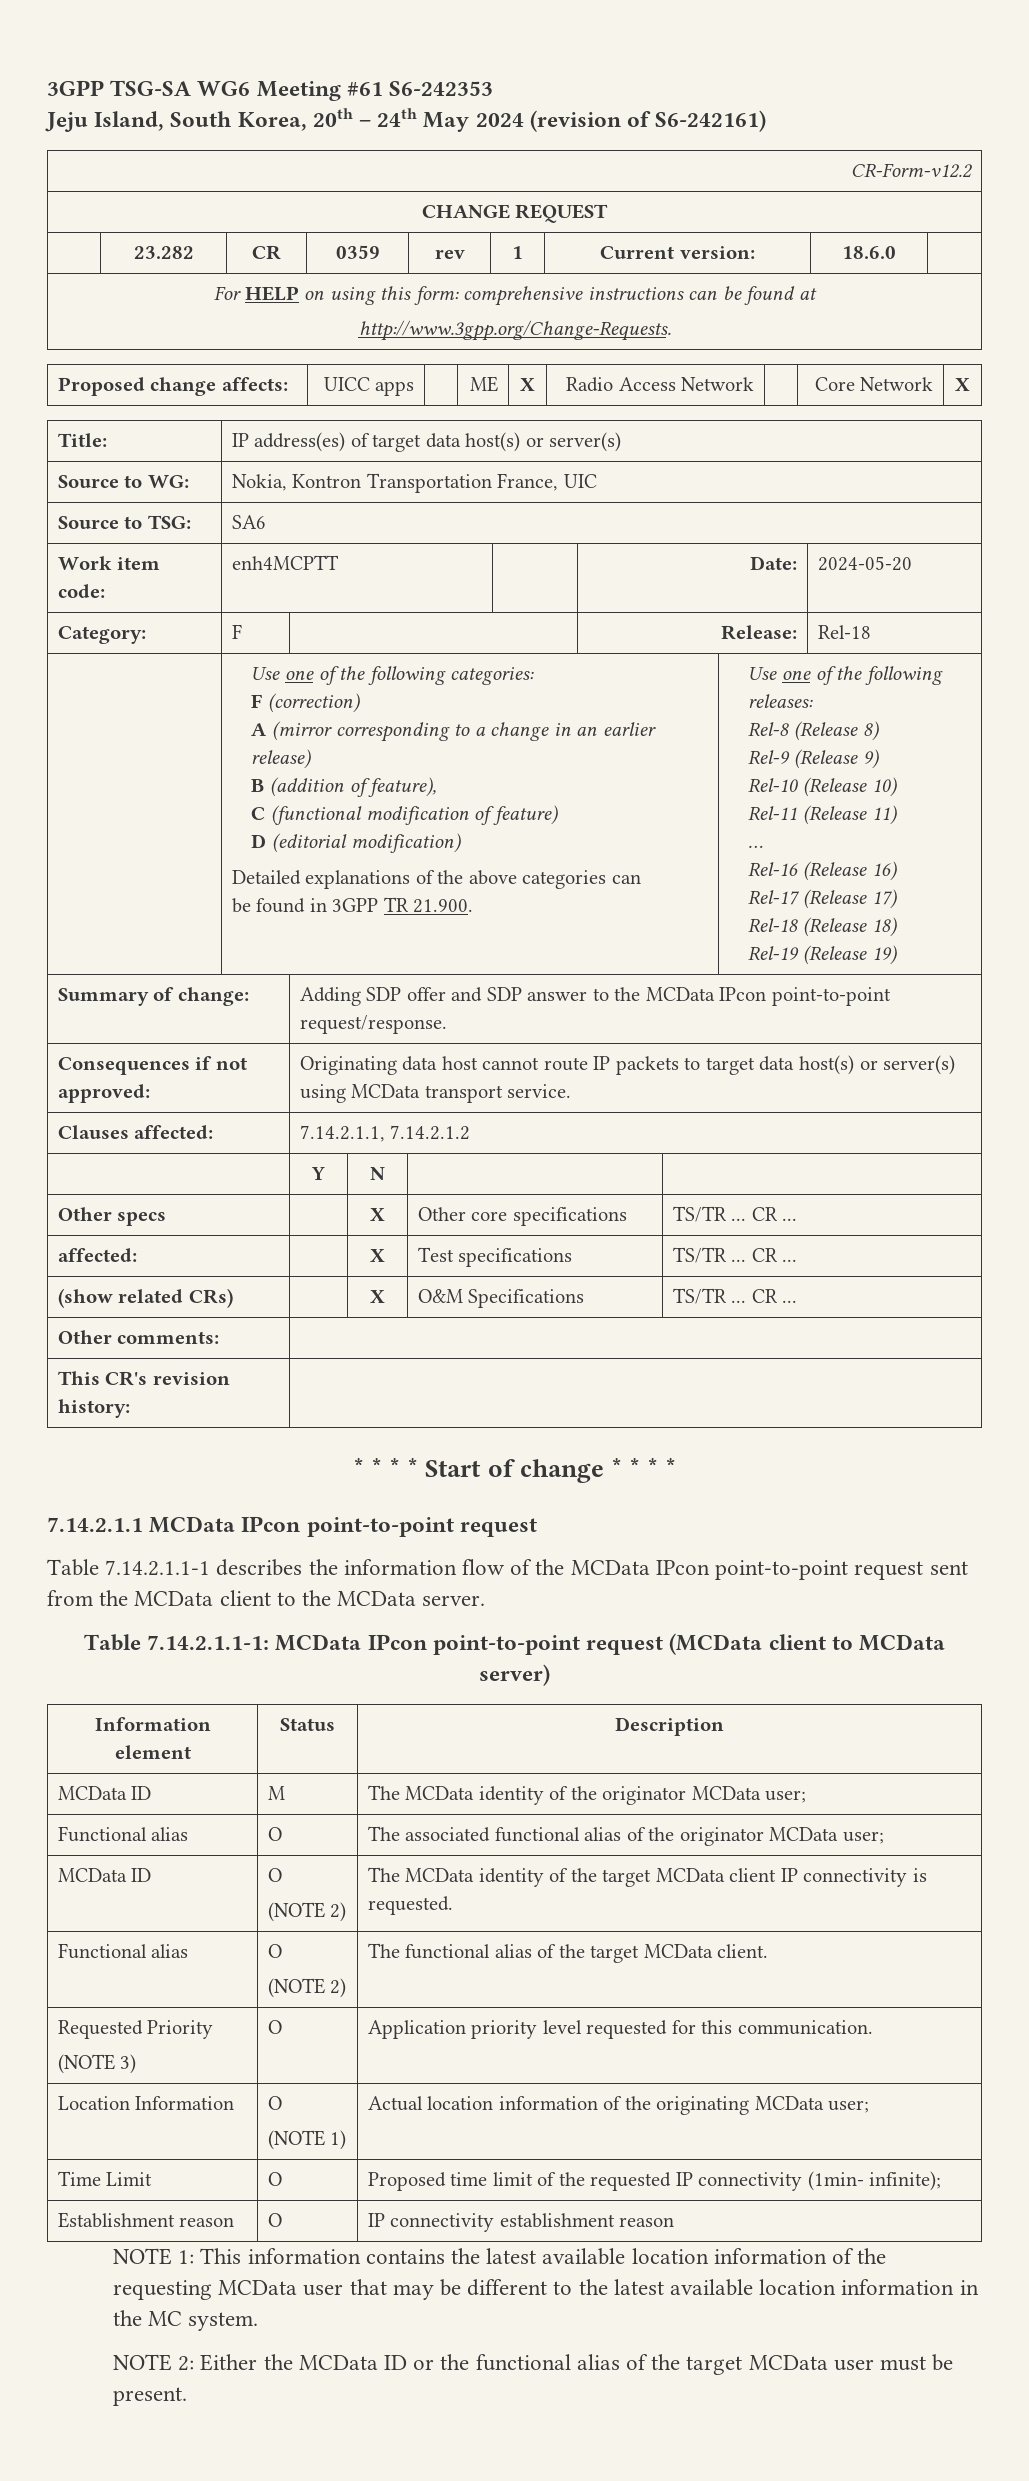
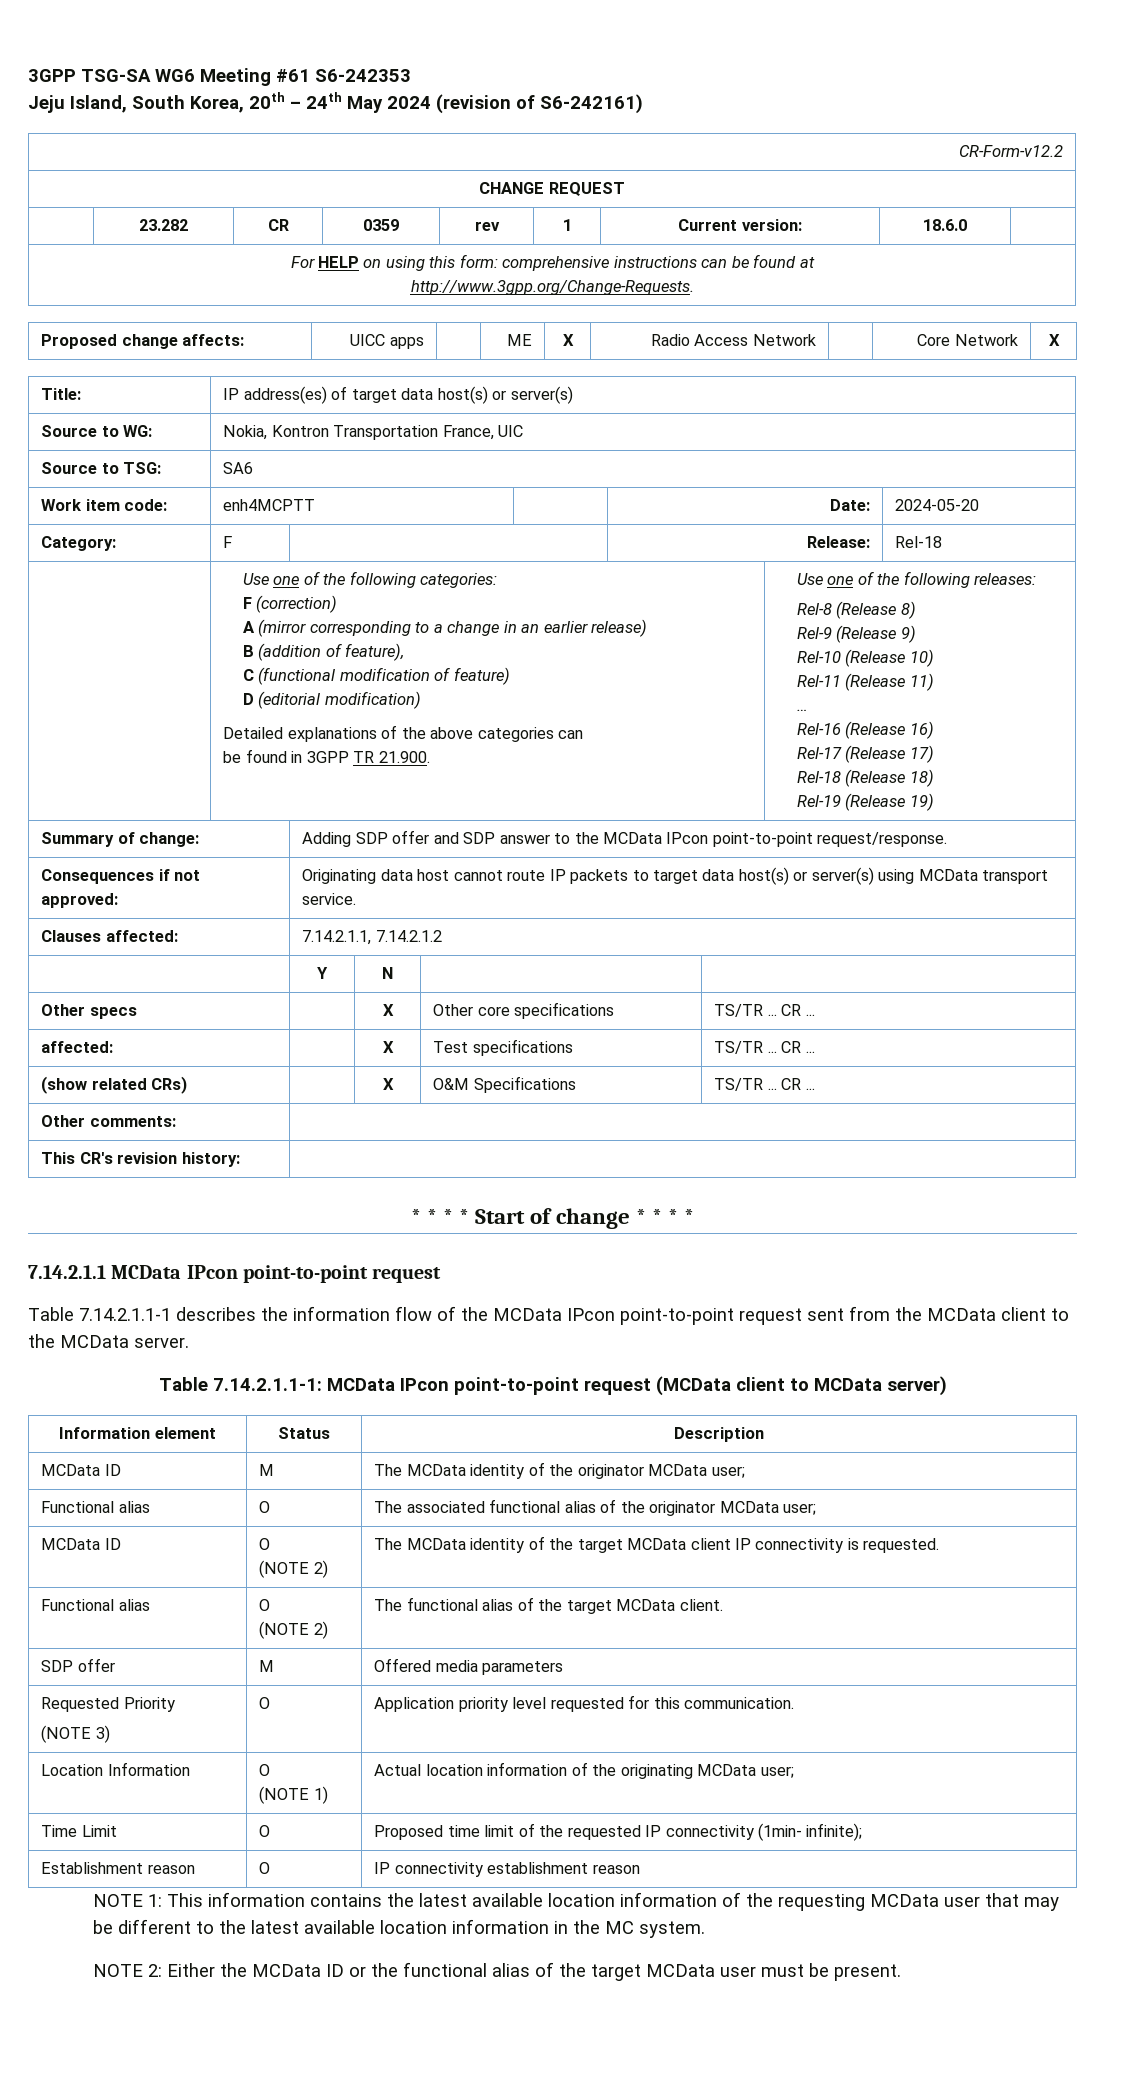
(769, 1951) none -> [41,1658,115,1672] [259,1660,275,1672] [374,1658,564,1675] // SDP offer | M | Offered media parameters

